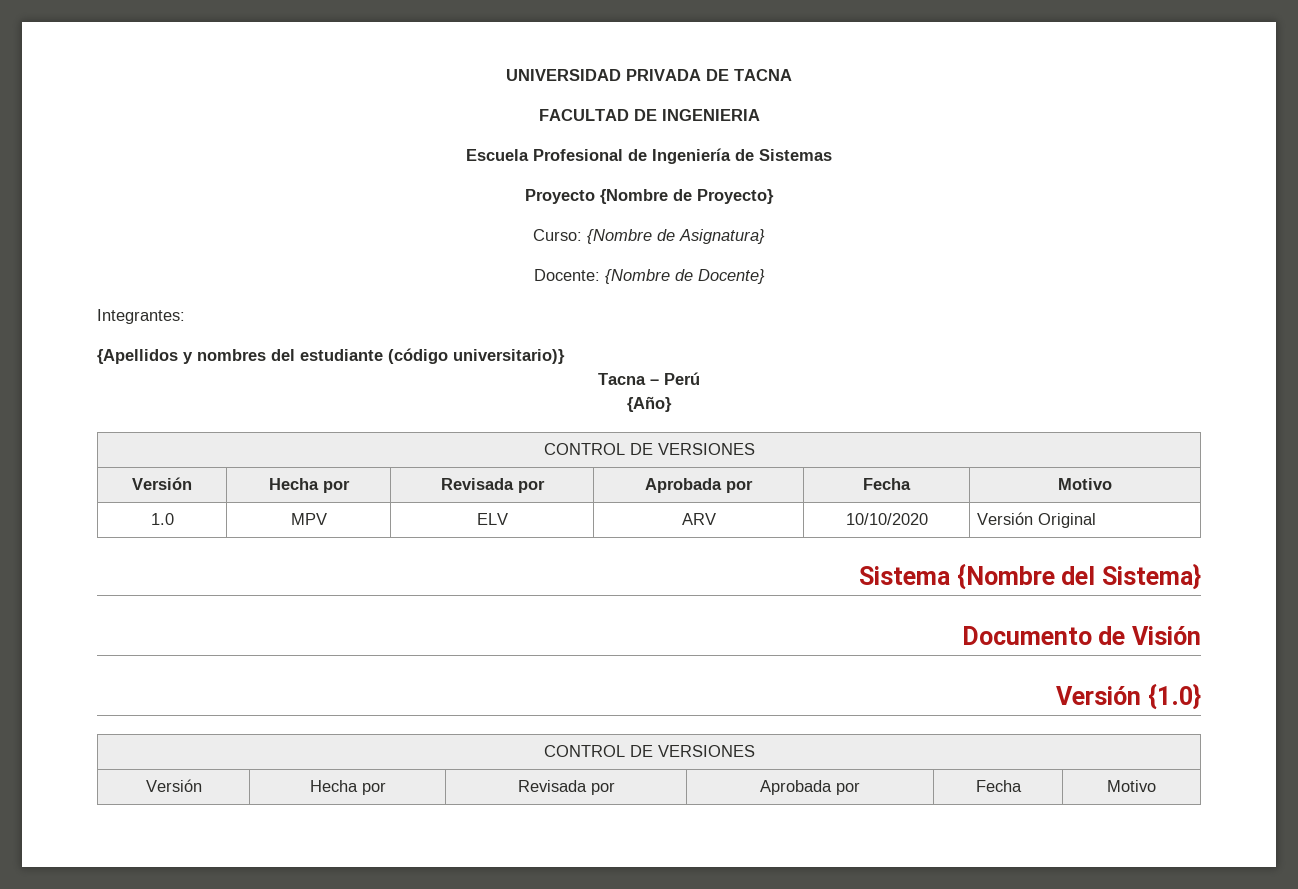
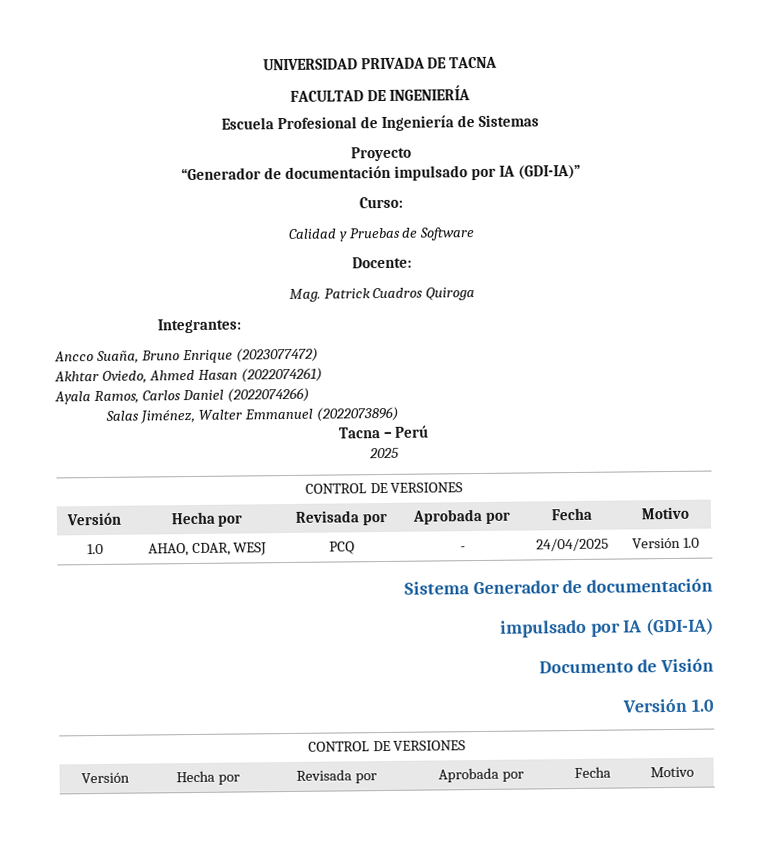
[661,109,760,121] INGENIERIA -> [388,85,470,101] INGENIERÍA
[600,189,774,204] [533,229,765,244] [533,269,765,284] [97,309,185,324] [97,348,565,364] {Nombre de Proyecto} // Curso: {Nombre de Asignatura} // Docente: {Nombre de Docente} // Integrantes: // {Apellidos y nombres del estudiante (código universitario)} -> [181,164,581,181] [359,196,403,209] [287,227,476,242] [352,256,412,269] [288,287,476,302] [156,318,241,334] [54,347,319,365] [54,367,323,384] [54,387,310,405] [105,406,399,424] // “Generador de documentación impulsado por IA (GDI-IA)” // Curso: // Calidad y Pruebas de Software // Docente: // Mag. Patrick Cuadros Quiroga // Integrantes: // Ancco Suaña, Bruno Enrique (2023077472) // Akhtar Oviedo, Ahmed Hasan (2022074261) // Ayala Ramos, Carlos Daniel (2022074266) // Salas Jiménez, Walter Emmanuel (2022073896)
[627,396,672,412] {Año} -> [368,447,399,459] 2025
[290,513,327,525] [476,513,508,525] [681,513,716,525] [845,513,928,525] [976,512,1096,528] MPV | ELV | ARV | 10/10/2020 | Versión Original -> [147,542,268,557] [329,541,355,555] [459,546,466,551] [535,537,609,552] [632,537,700,549] AHAO, CDAR, WESJ | PCQ | - | 24/04/2025 | Versión 1.0
[956,563,1201,590] {Nombre del Sistema} -> [472,578,714,595] [499,617,715,638] Generador de documentación // impulsado por IA (GDI-IA)
[1148,683,1201,710] {1.0} -> [691,698,714,712] 1.0

